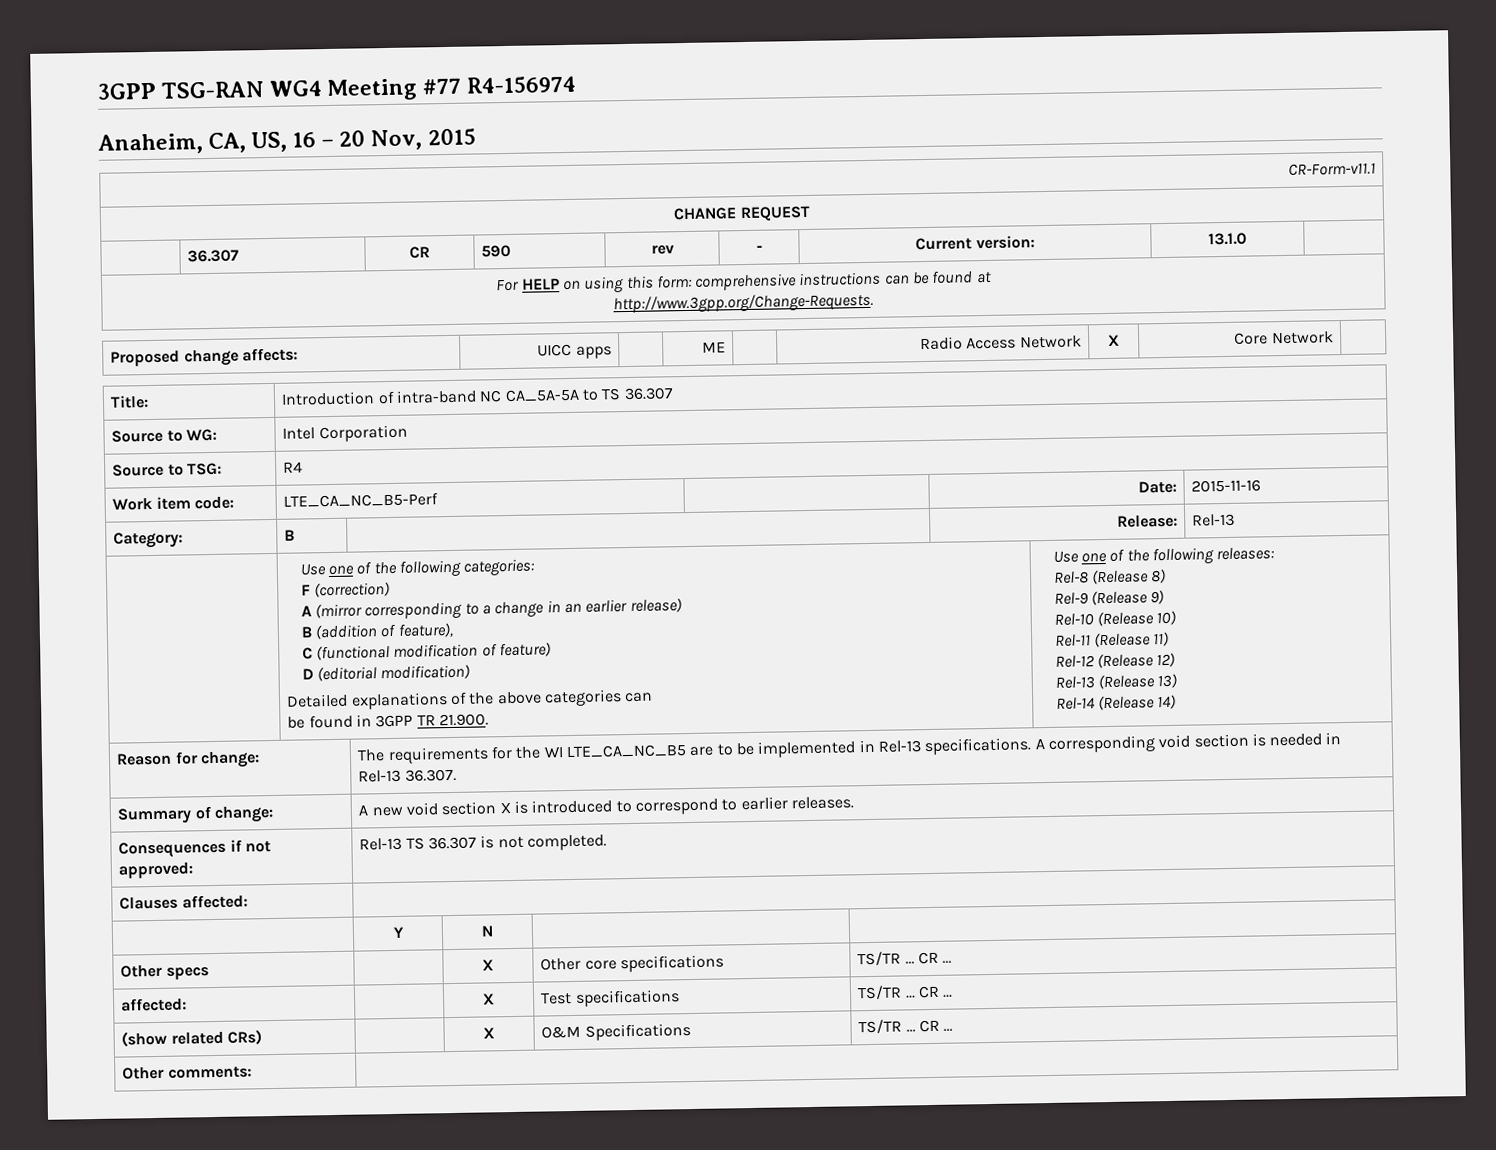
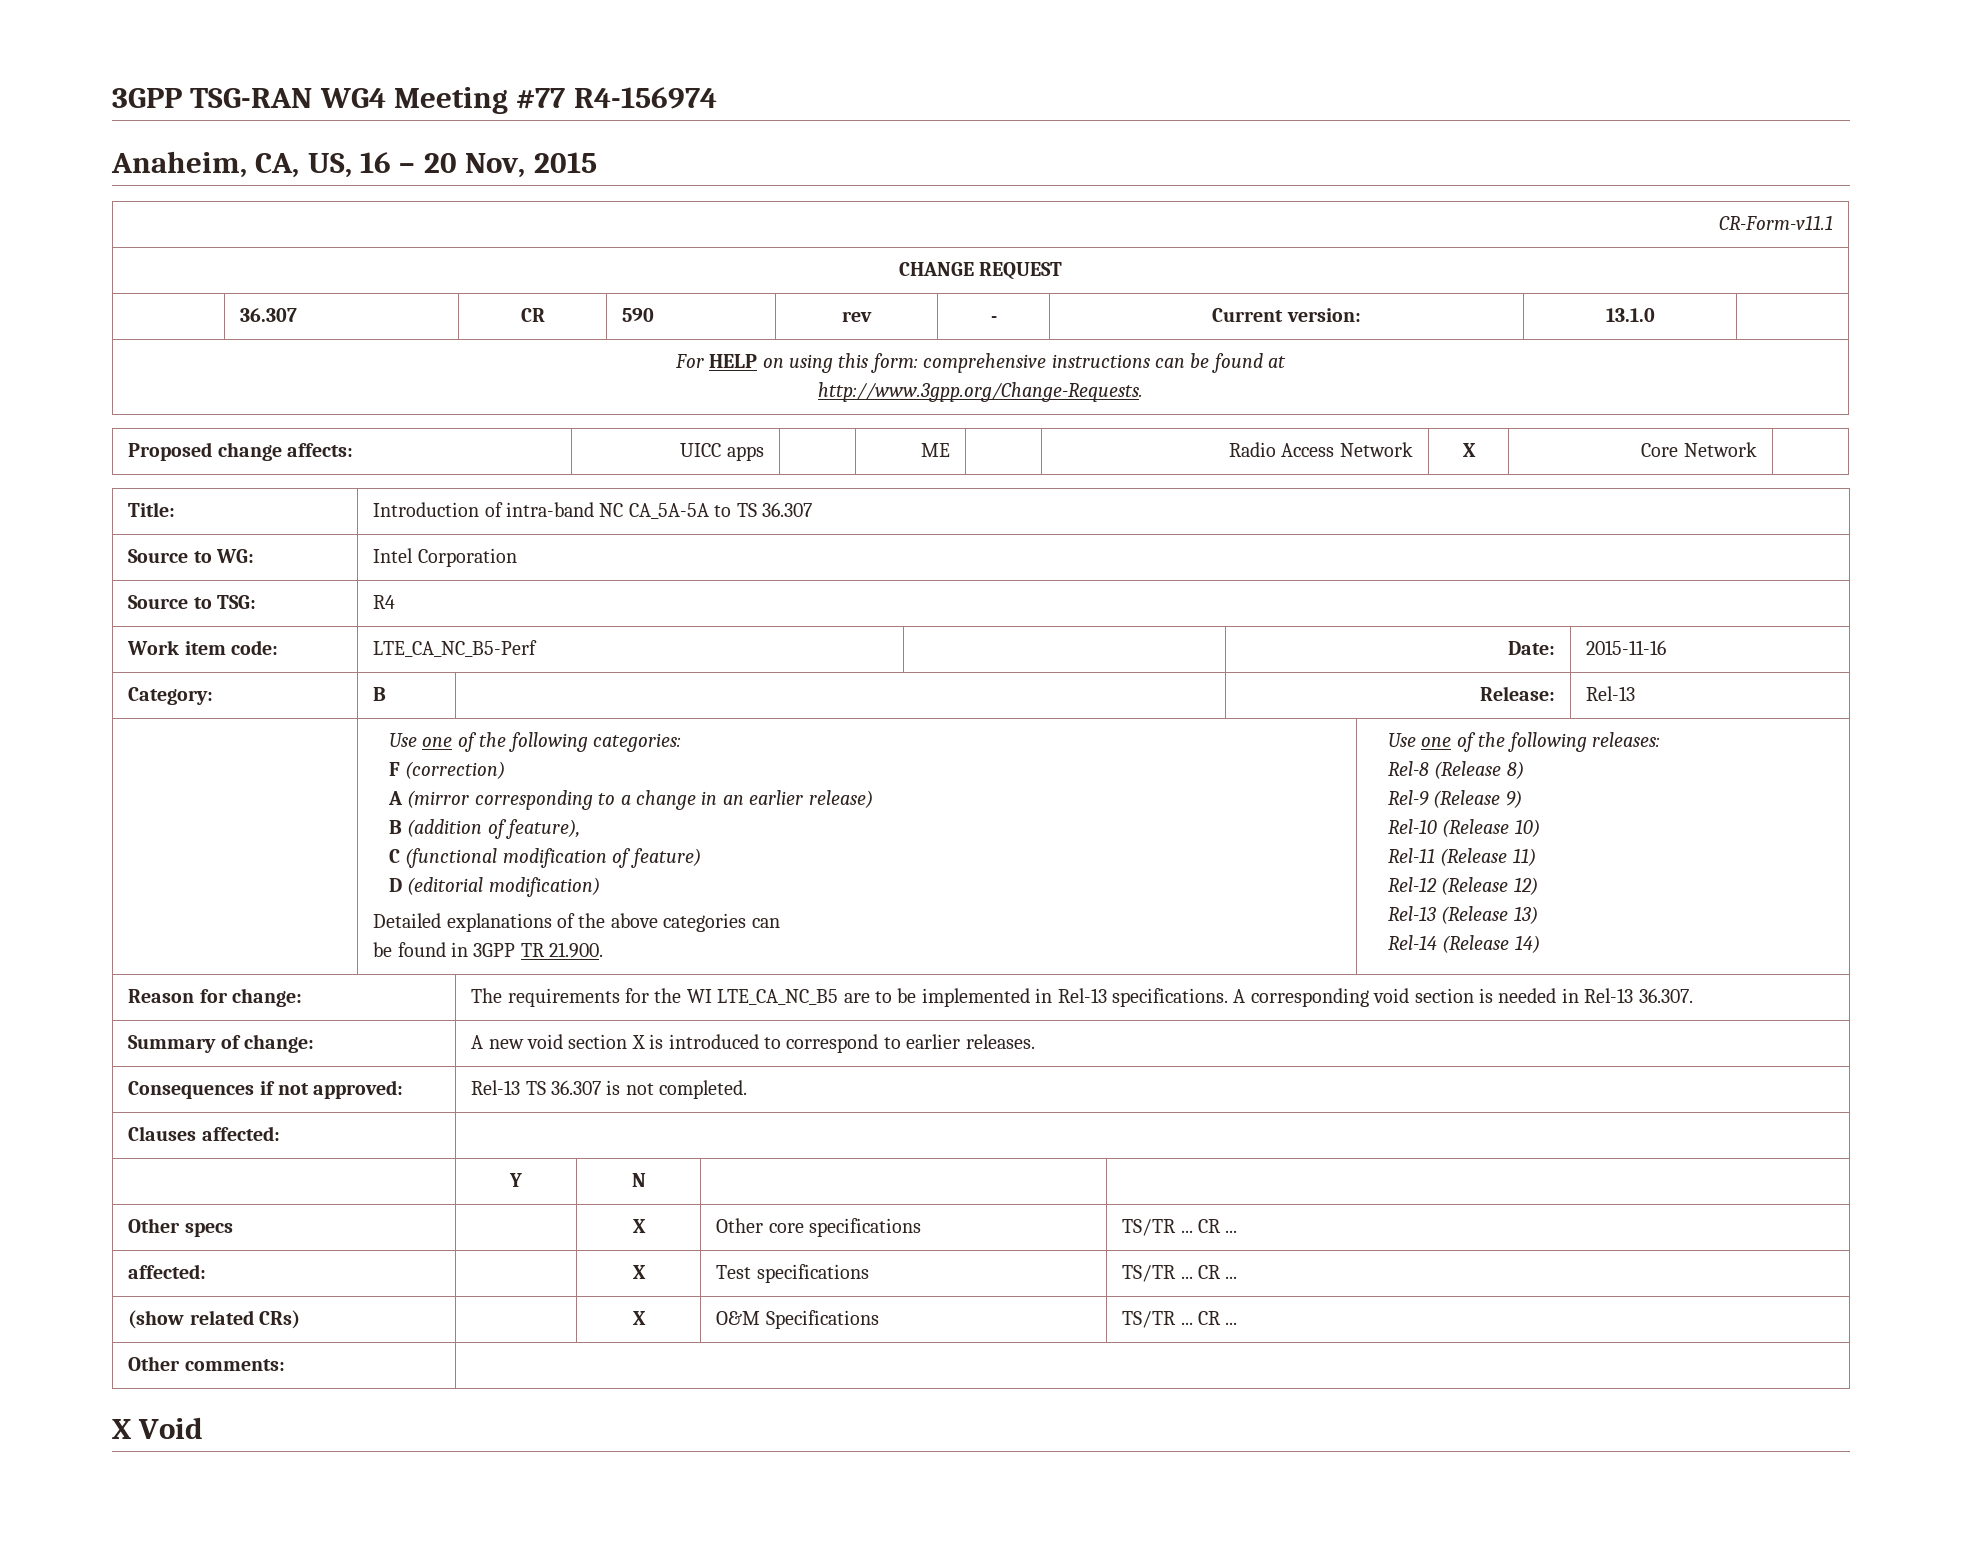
(252, 1072) none -> [112,1417,204,1439] // X Void

